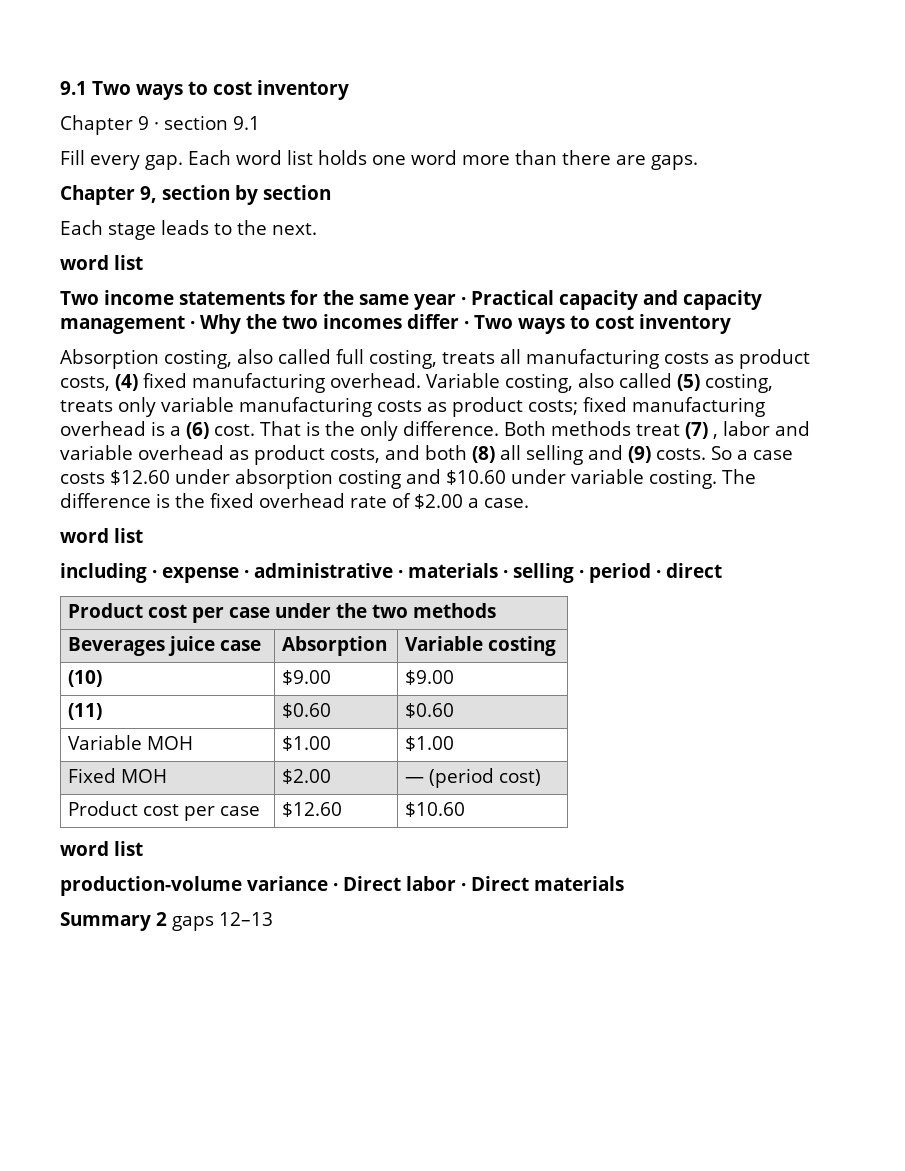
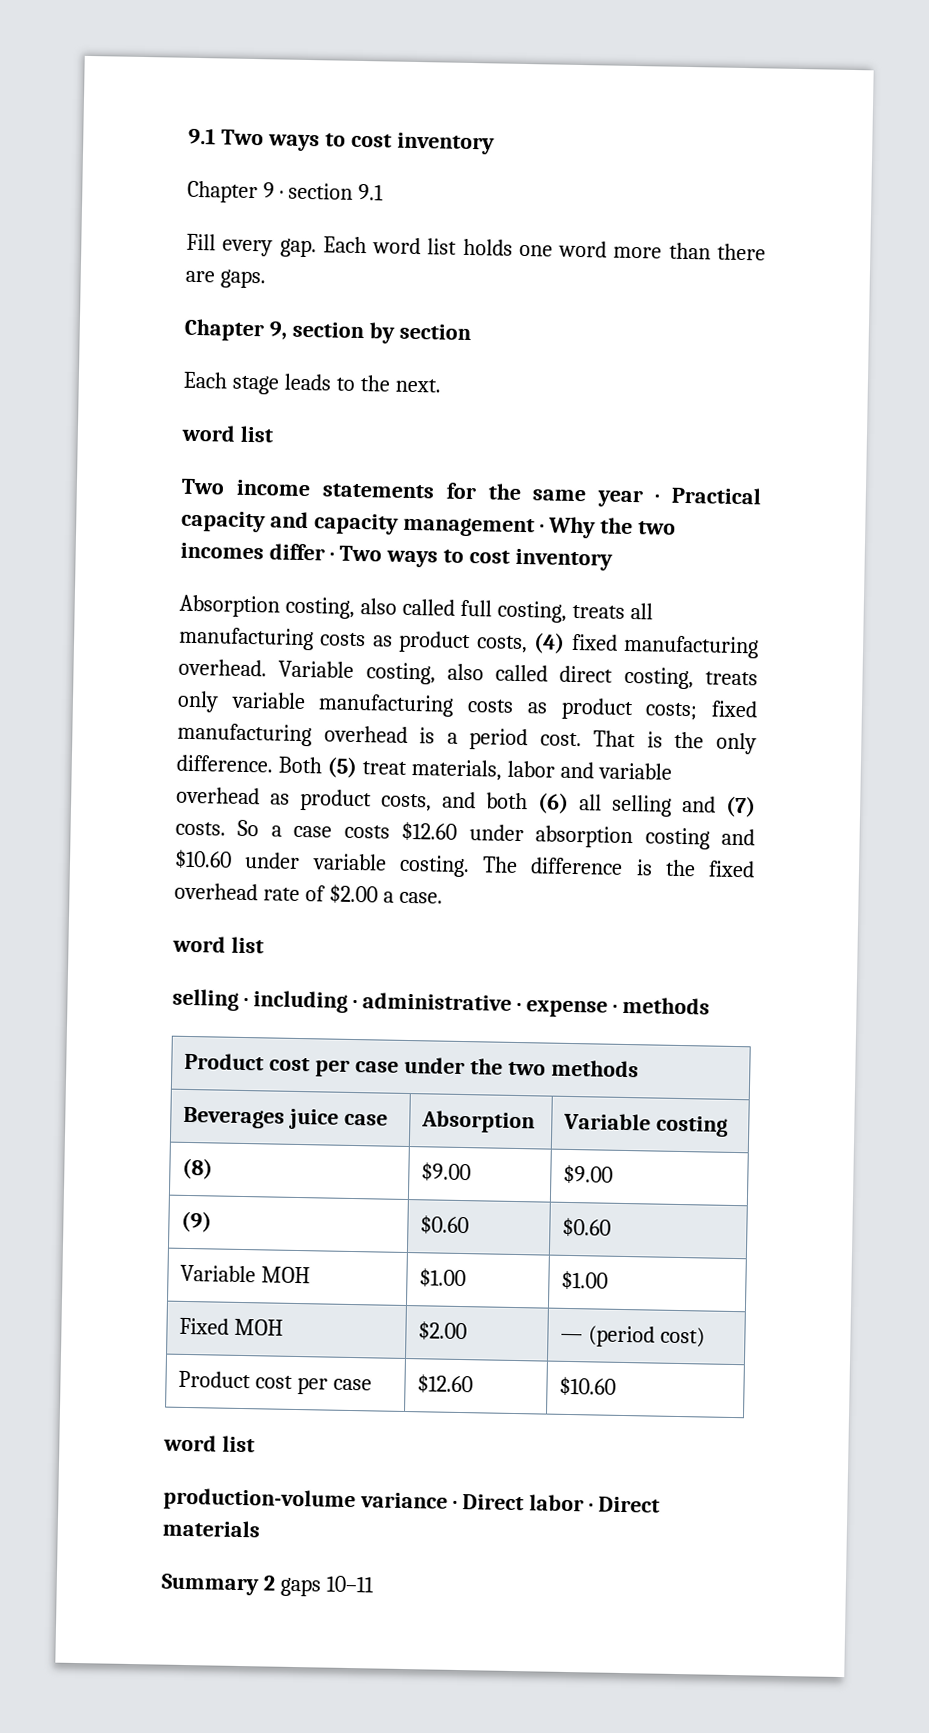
[677,374,700,391] (5) -> [559,665,614,683] direct
[186,422,209,439] (6) -> [469,728,529,751] period
[551,421,718,439] methods treat (7) , -> [326,756,502,781] (5) treat materials,
[472,446,495,463] (8) -> [537,792,569,814] (6)
[628,446,651,463] (9) -> [725,795,756,818] (7)
[60,563,722,583] including · expense · administrative · materials · selling · period · direct -> [172,988,710,1018] selling · including · administrative · expense · methods
[68,670,103,687] (10) -> [182,1157,214,1180] (8)
[68,703,103,720] (11) -> [181,1210,213,1233] (9)
[219,912,273,926] 12–13 -> [325,1575,374,1593] 10–11

